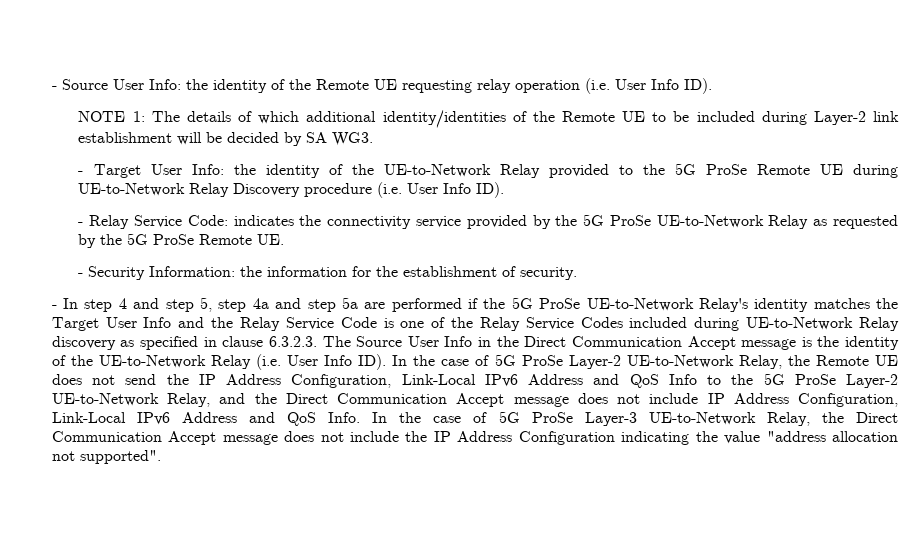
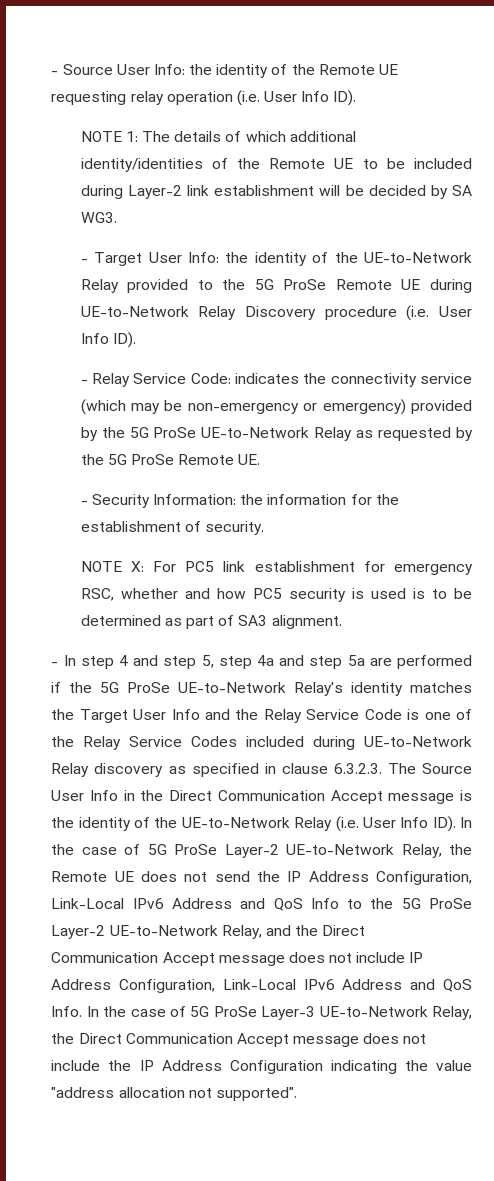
(461, 222) none -> [80,399,406,415] (which may be non-emergency or emergency)
(578, 273) none -> [80,561,473,575] [80,588,473,602] [80,615,342,629] // NOTE X: For PC5 link establishment for emergency RSC, whether and how PC5 security is used is to be determined as part of SA3 alignment.

